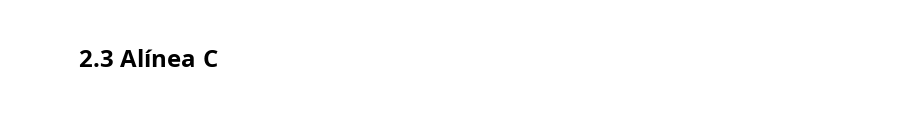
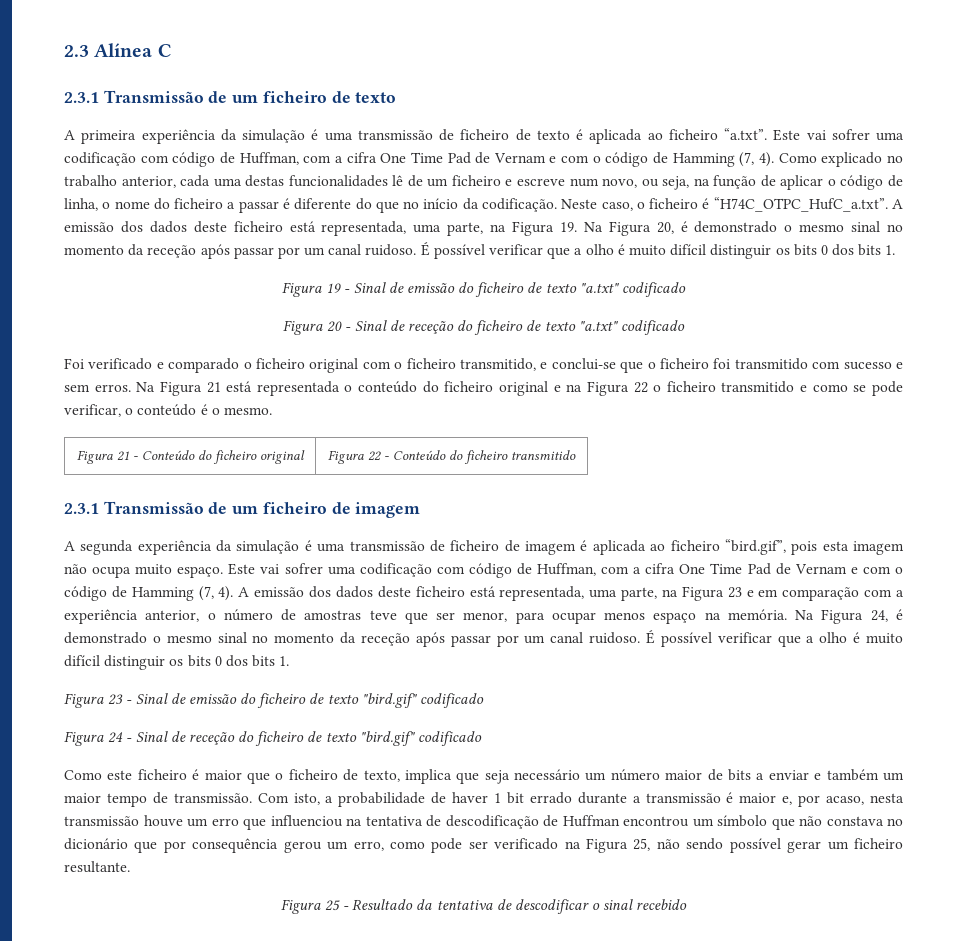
(218, 58) none -> [64,90,397,103] [64,128,904,144] [64,152,904,167] [64,175,903,190] [64,197,904,213] [64,221,903,236] [64,242,896,259] [281,282,687,297] [282,320,686,335] [64,358,903,373] [64,381,903,396] [64,404,272,417] [76,450,305,464] [328,450,576,464] [64,501,421,518] [64,539,904,555] [64,563,903,578] [64,586,905,601] [64,609,904,624] [64,630,904,647] [64,655,290,670] [64,693,485,708] [64,731,483,746] [64,769,905,784] [64,792,905,807] [64,815,903,830] [64,838,904,853] [64,861,130,873] [280,899,688,914] // 2.3.1 Transmissão de um ficheiro de texto // A primeira experiência da simulação é uma transmissão de ficheiro de texto é aplicada ao ficheiro “a.txt”. Este vai sofrer uma codificação com código de Huffman, com a cifra One Time Pad de Vernam e com o código de Hamming (7, 4). Como explicado no trabalho anterior, cada uma destas funcionalidades lê de um ficheiro e escreve num novo, ou seja, na função de aplicar o código de linha, o nome do ficheiro a passar é diferente do que no início da codificação. Neste caso, o ficheiro é “H74C_OTPC_HufC_a.txt”. A emissão dos dados deste ficheiro está representada, uma parte, na Figura 19. Na Figura 20, é demonstrado o mesmo sinal no momento da receção após passar por um canal ruidoso. É possível verificar que a olho é muito difícil distinguir os bits 0 dos bits 1. // Figura 19 - Sinal de emissão do ficheiro de texto "a.txt" codificado // Figura 20 - Sinal de receção do ficheiro de texto "a.txt" codificado // Foi verificado e comparado o ficheiro original com o ficheiro transmitido, e conclui-se que o ficheiro foi transmitido com sucesso e sem erros. Na Figura 21 está representada o conteúdo do ficheiro original e na Figura 22 o ficheiro transmitido e como se pode verificar, o conteúdo é o mesmo. // Figura 21 - Conteúdo do ficheiro original | Figura 22 - Conteúdo do ficheiro transmitido // 2.3.1 Transmissão de um ficheiro de imagem // A segunda experiência da simulação é uma transmissão de ficheiro de imagem é aplicada ao ficheiro “bird.gif”, pois esta imagem não ocupa muito espaço. Este vai sofrer uma codificação com código de Huffman, com a cifra One Time Pad de Vernam e com o código de Hamming (7, 4). A emissão dos dados deste ficheiro está representada, uma parte, na Figura 23 e em comparação com a experiência anterior, o número de amostras teve que ser menor, para ocupar menos espaço na memória. Na Figura 24, é demonstrado o mesmo sinal no momento da receção após passar por um canal ruidoso. É possível verificar que a olho é muito difícil distinguir os bits 0 dos bits 1. // Figura 23 - Sinal de emissão do ficheiro de texto "bird.gif" codificado // Figura 24 - Sinal de receção do ficheiro de texto "bird.gif" codificado // Como este ficheiro é maior que o ficheiro de texto, implica que seja necessário um número maior de bits a enviar e também um maior tempo de transmissão. Com isto, a probabilidade de haver 1 bit errado durante a transmissão é maior e, por acaso, nesta transmissão houve um erro que influenciou na tentativa de descodificação de Huffman encontrou um símbolo que não constava no dicionário que por consequência gerou um erro, como pode ser verificado na Figura 25, não sendo possível gerar um ficheiro resultante. // Figura 25 - Resultado da tentativa de descodificar o sinal recebido

